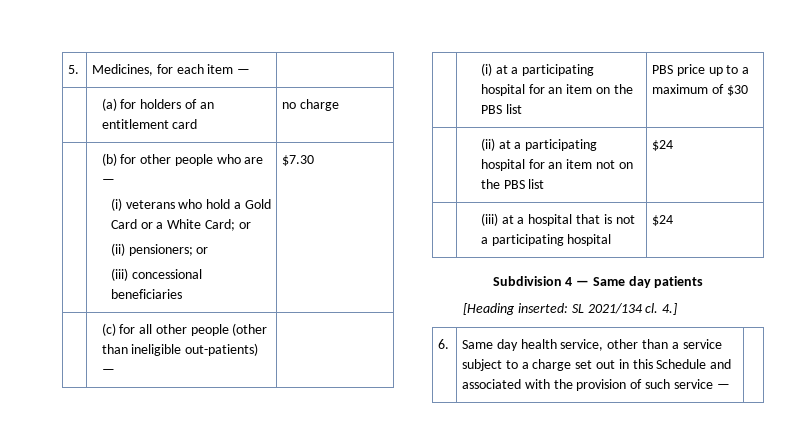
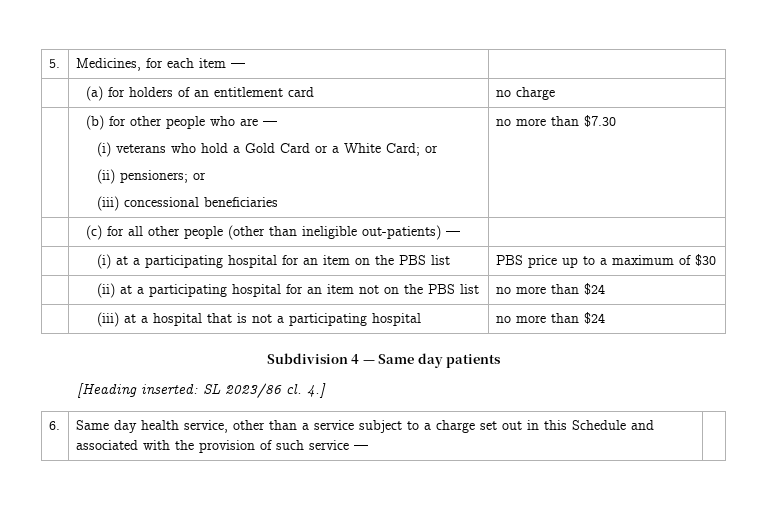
(182, 294) none -> [495,116,579,126] no more than
(545, 184) none -> [495,284,579,294] no more than
(612, 240) none -> [495,313,579,323] no more than
[587,303,643,314] 2021/134 -> [224,383,282,398] 2023/86

